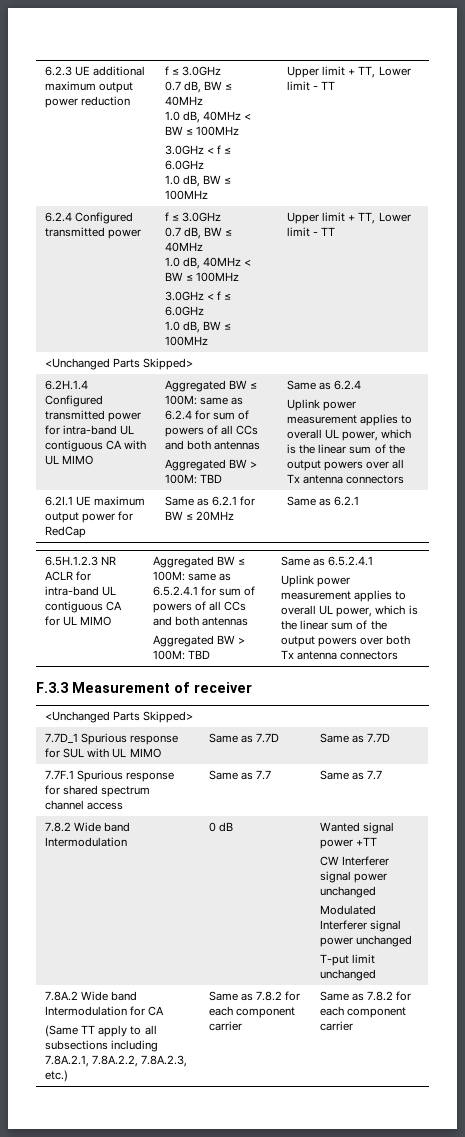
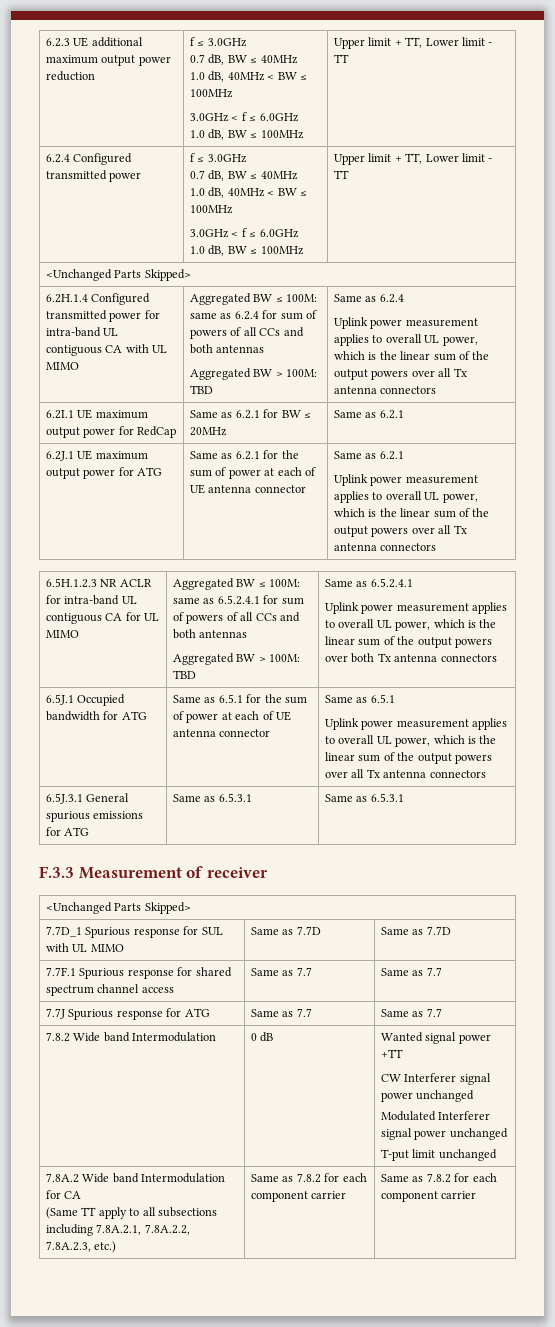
(360, 501) none -> [46,450,148,461] [46,467,163,479] [190,450,299,460] [190,467,316,479] [190,484,306,494] [334,451,404,460] [334,474,478,486] [334,491,478,503] [334,508,490,518] [334,525,467,537] [334,543,437,551] // 6.2J.1 UE maximum output power for ATG | Same as 6.2.1 for the sum of power at each of UE antenna connector | Same as 6.2.1 // Uplink power measurement applies to overall UL power, which is the linear sum of the output powers over all Tx antenna connectors
(399, 655) none -> [46,694,126,706] [46,711,147,721] [173,694,307,704] [173,711,291,723] [173,729,271,737] [325,694,395,703] [325,718,508,730] [325,735,497,747] [325,752,492,764] [325,769,486,778] [46,793,130,804] [46,811,144,822] [46,827,90,836] [173,793,252,802] [325,793,404,802] // 6.5J.1 Occupied bandwidth for ATG | Same as 6.5.1 for the sum of power at each of UE antenna connector | Same as 6.5.1 // Uplink power measurement applies to overall UL power, which is the linear sum of the output powers over all Tx antenna connectors // 6.5J.3.1 General spurious emissions for ATG | Same as 6.5.3.1 | Same as 6.5.3.1
(383, 775) none -> [46,1008,210,1020] [251,1008,312,1017] [381,1008,442,1017] // 7.7J Spurious response for ATG | Same as 7.7 | Same as 7.7

